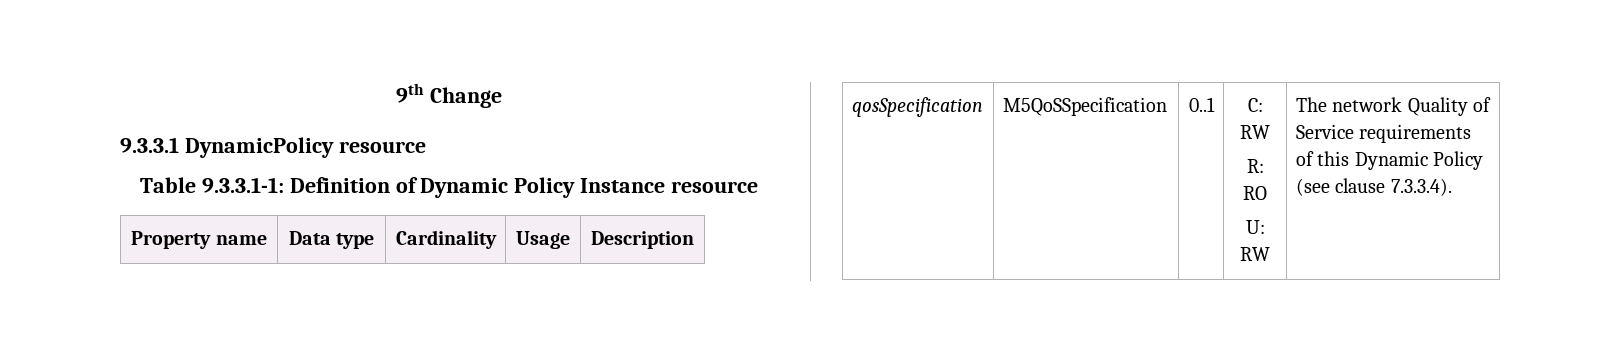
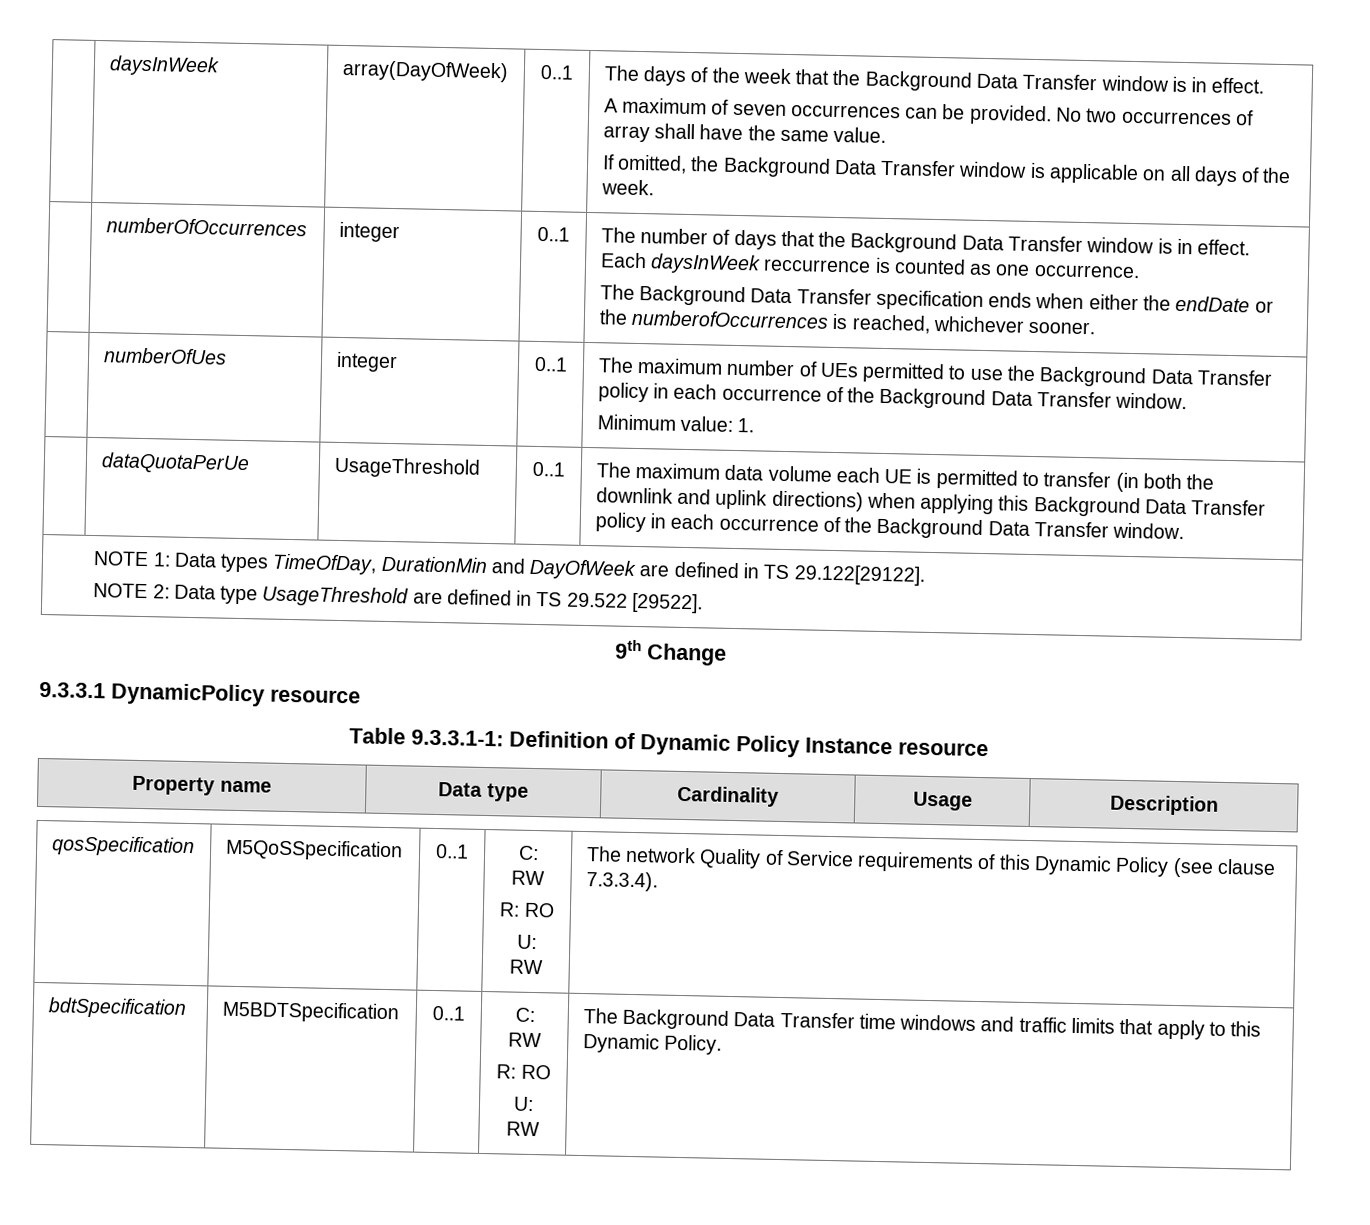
(396, 93) none -> [108,55,220,77] [341,59,509,83] [540,64,574,80] [603,65,1265,94] [603,97,1254,126] [602,123,887,143] [601,154,1292,187] [600,179,654,196] [105,217,307,237] [338,221,400,243] [537,226,570,242] [600,227,1251,256] [599,252,1140,279] [599,284,1274,313] [598,309,1096,335] [102,347,227,365] [335,351,398,373] [534,356,568,372] [597,357,1273,388] [597,382,1188,410] [596,414,755,433] [100,452,250,475] [333,456,481,479] [532,461,566,477] [595,462,1215,493] [595,487,1267,518] [594,512,1185,540] [93,551,925,586] [93,583,703,614] | daysInWeek | array(DayOfWeek) | 0..1 | The days of the week that the Background Data Transfer window is in effect. // A maximum of seven occurrences can be provided. No two occurrences of array shall have the same value. // If omitted, the Background Data Transfer window is applicable on all days of the week. // | numberOfOccurrences | integer | 0..1 | The number of days that the Background Data Transfer window is in effect. Each daysInWeek reccurrence is counted as one occurrence. // The Background Data Transfer specification ends when either the endDate or the numberofOccurrences is reached, whichever sooner. // | numberOfUes | integer | 0..1 | The maximum number of UEs permitted to use the Background Data Transfer policy in each occurrence of the Background Data Transfer window. // Minimum value: 1. // | dataQuotaPerUe | UsageThreshold | 0..1 | The maximum data volume each UE is permitted to transfer (in both the downlink and uplink directions) when applying this Background Data Transfer policy in each occurrence of the Background Data Transfer window. // NOTE 1: Data types TimeOfDay, DurationMin and DayOfWeek are defined in TS 29.122[29122]. // NOTE 2: Data type UsageThreshold are defined in TS 29.522 [29522]. //
(1452, 187) none -> [47,997,187,1019] [221,1000,400,1024] [432,1005,465,1021] [514,1007,535,1023] [508,1032,542,1048] [496,1064,551,1080] [512,1096,534,1112] [506,1121,540,1137] [582,1008,1262,1040] [582,1033,723,1055] // bdtSpecification | M5BDTSpecification | 0..1 | C: RW // R: RO // U: RW | The Background Data Transfer time windows and traffic limits that apply to this Dynamic Policy.

